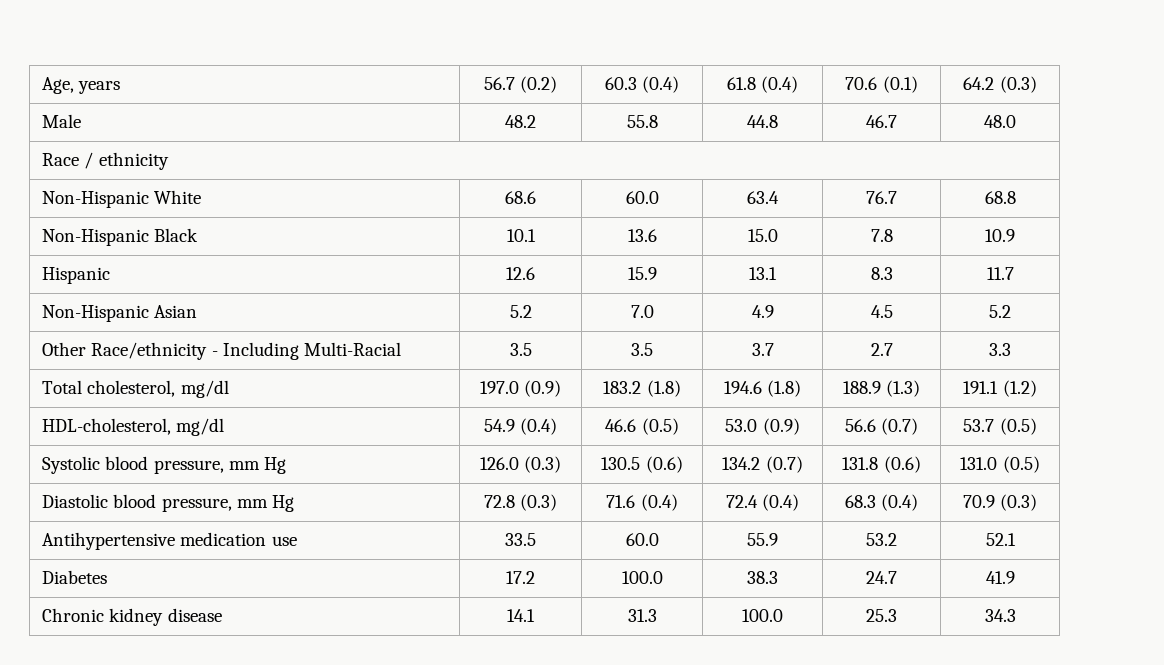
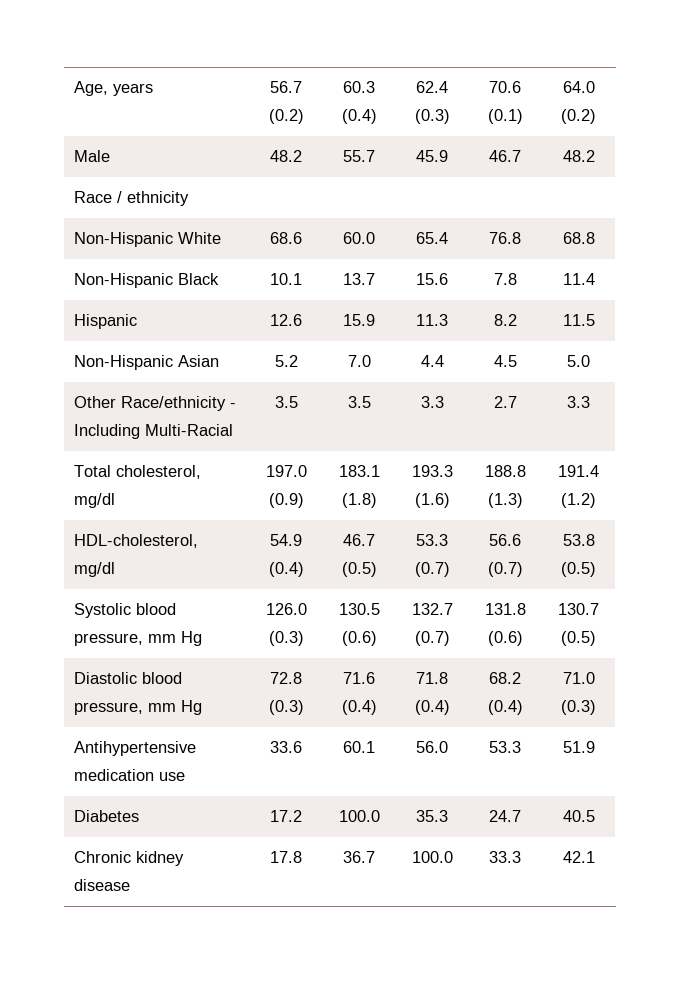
[726,76,799,93] 61.8 (0.4) -> [416,81,448,93] [414,109,450,124] 62.4 (0.3)
[963,76,1037,93] 64.2 (0.3) -> [562,81,595,93] [561,109,596,124] 64.0 (0.2)
[626,115,658,128] [747,115,778,128] 55.8 | 44.8 -> [343,150,375,162] [416,150,448,162] 55.7 | 45.9
[984,115,1016,128] 48.0 -> [562,150,595,162] 48.2
[747,191,779,204] [866,191,897,204] 63.4 | 76.7 -> [416,232,448,244] [489,232,521,244] 65.4 | 76.8
[627,229,657,242] [747,229,778,242] 13.6 | 15.0 -> [343,273,375,285] [416,273,448,285] 13.7 | 15.6
[985,229,1015,242] 10.9 -> [562,273,595,285] 11.4
[749,267,777,280] [870,267,893,280] [986,267,1014,280] 13.1 | 8.3 | 11.7 -> [416,314,448,326] [493,314,517,326] [562,314,595,326] 11.3 | 8.2 | 11.5
[751,305,774,318] 4.9 -> [420,355,444,367] 4.4
[989,305,1011,318] 5.2 -> [567,355,590,367] 5.0
[751,343,774,356] 3.7 -> [420,396,444,408] 3.3
[603,380,681,397] [723,380,802,397] [842,381,881,394] 183.2 (1.8) | 194.6 (1.8) | 188.9 -> [338,465,380,477] [341,493,377,508] [411,465,453,477] [414,493,450,508] [484,465,526,477] 183.1 (1.8) | 193.3 (1.6) | 188.8
[963,381,999,394] 191.1 -> [558,465,599,477] 191.4
[605,419,637,432] 46.6 -> [343,534,375,546] 46.7
[725,418,800,435] 53.0 (0.9) -> [416,534,448,546] [414,562,450,577] 53.3 (0.7)
[963,419,995,432] 53.7 -> [562,534,595,546] 53.8
[722,457,761,470] 134.2 -> [411,603,453,615] 132.7
[960,457,998,470] 131.0 -> [558,603,599,615] 130.7
[725,494,800,511] [844,494,919,511] [962,495,995,508] 72.4 (0.4) | 68.3 (0.4) | 70.9 -> [416,672,448,684] [414,700,450,715] [489,672,521,684] [487,700,523,715] [562,672,595,684] 71.8 (0.4) | 68.2 (0.4) | 71.0
[504,533,536,546] [625,533,659,546] [747,533,778,546] [866,533,897,546] [985,533,1016,546] 33.5 | 60.0 | 55.9 | 53.2 | 52.1 -> [270,741,302,753] [343,741,375,753] [416,741,448,753] [489,741,521,753] [562,741,595,753] 33.6 | 60.1 | 56.0 | 53.3 | 51.9
[747,571,778,584] 38.3 -> [416,810,448,822] 35.3
[985,571,1015,584] 41.9 -> [562,810,595,822] 40.5
[506,609,535,622] [627,609,657,622] [742,609,783,622] [866,609,897,622] [984,609,1016,622] 14.1 | 31.3 | 100.0 | 25.3 | 34.3 -> [270,851,302,863] [343,851,375,863] [411,851,453,863] [489,851,521,863] [562,851,595,863] 17.8 | 36.7 | 100.0 | 33.3 | 42.1

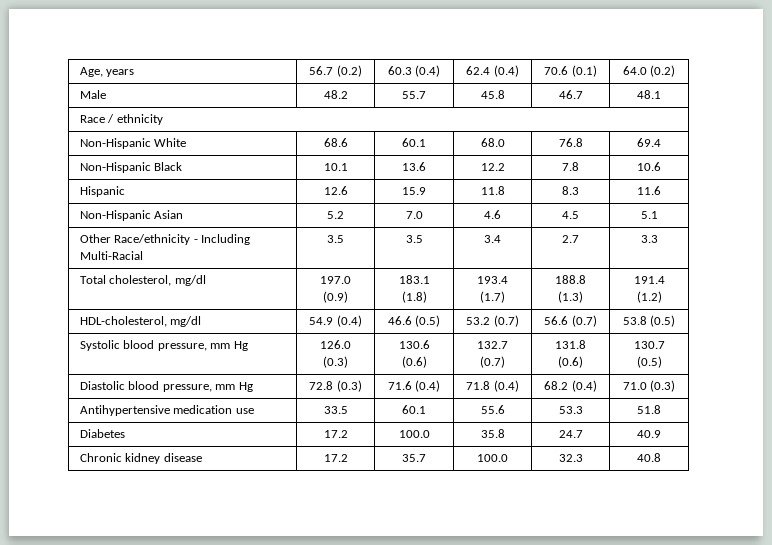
[414,109,450,124] (0.3) -> [493,65,519,77] (0.4)
[416,150,448,162] 45.9 -> [480,90,505,99] 45.8
[562,150,595,162] 48.2 -> [637,90,661,99] 48.1
[343,232,375,244] [416,232,448,244] 60.0 | 65.4 -> [402,138,426,147] [480,138,505,147] 60.1 | 68.0
[562,232,595,244] 68.8 -> [637,138,661,147] 69.4
[343,273,375,285] [416,273,448,285] 13.7 | 15.6 -> [402,162,426,171] [480,163,505,171] 13.6 | 12.2
[562,273,595,285] 11.4 -> [637,162,661,171] 10.6
[416,314,448,326] [493,314,517,326] [562,314,595,326] 11.3 | 8.2 | 11.5 -> [480,186,505,195] [562,186,579,195] [637,186,661,195] 11.8 | 8.3 | 11.6
[420,355,444,367] 4.4 -> [484,210,501,219] 4.6
[567,355,590,367] 5.0 -> [640,211,658,219] 5.1
[420,396,444,408] 3.3 -> [484,235,501,243] 3.4
[411,465,453,477] [414,493,450,508] 193.3 (1.6) -> [477,276,508,284] [480,291,505,303] 193.4 (1.7)
[343,534,375,546] 46.7 -> [387,316,412,325] 46.6
[416,534,448,546] 53.3 -> [466,317,491,325] 53.2
[338,603,380,615] 130.5 -> [398,340,430,349] 130.6
[270,741,302,753] [343,741,375,753] [416,741,448,753] 33.6 | 60.1 | 56.0 -> [323,406,348,414] [402,405,426,414] [480,405,505,414] 33.5 | 60.1 | 55.6
[562,741,595,753] 51.9 -> [637,405,661,414] 51.8
[416,810,448,822] 35.3 -> [480,429,505,438] 35.8
[562,810,595,822] 40.5 -> [637,430,661,438] 40.9
[270,851,302,863] [343,851,375,863] [411,851,453,863] [489,851,521,863] [562,851,595,863] 17.8 | 36.7 | 100.0 | 33.3 | 42.1 -> [323,454,348,462] [402,454,426,462] [477,454,508,462] [558,454,583,462] [637,453,661,462] 17.2 | 35.7 | 100.0 | 32.3 | 40.8

